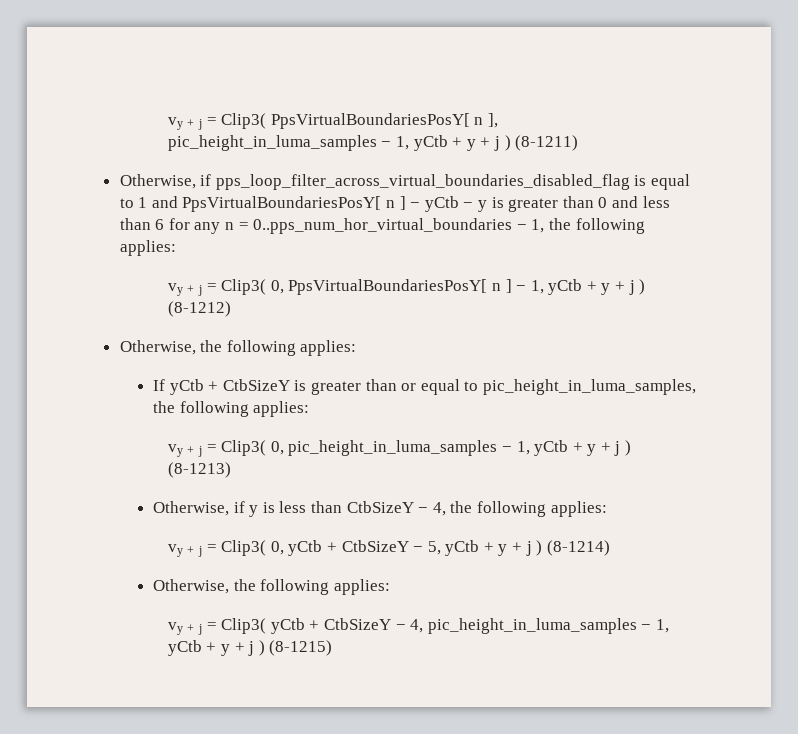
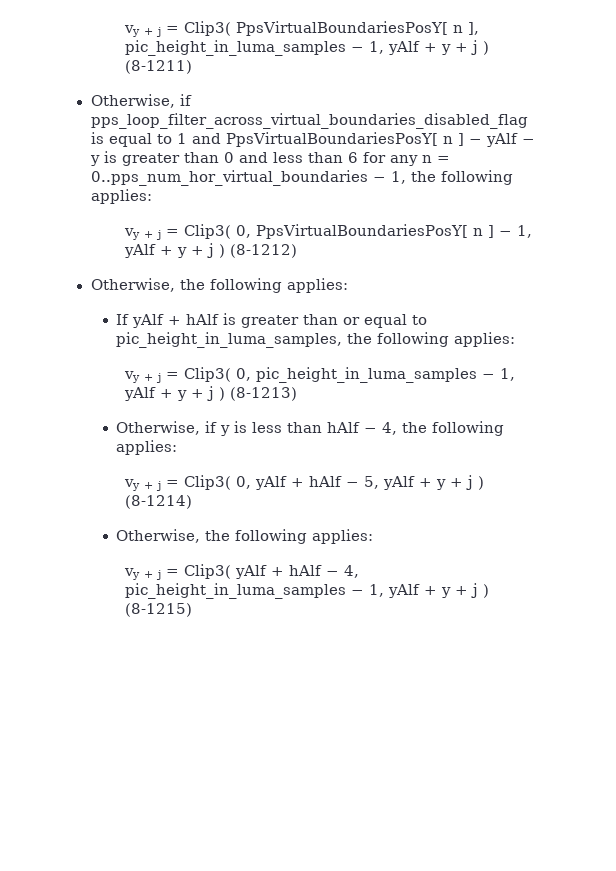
[413,135,448,151] yCtb -> [388,41,421,55] yAlf
[424,196,459,212] yCtb -> [485,133,518,147] yAlf
[548,279,583,295] yCtb -> [124,244,157,258] yAlf
[169,379,290,395] yCtb + CtbSizeY -> [132,314,220,328] yAlf + hAlf
[534,440,569,456] yCtb -> [124,387,157,401] yAlf
[346,501,414,513] CtbSizeY -> [327,422,361,433] hAlf
[288,540,409,556] yCtb + CtbSizeY -> [255,476,343,490] yAlf + hAlf
[445,540,480,556] yCtb -> [383,476,416,490] yAlf
[270,618,391,634] yCtb + CtbSizeY -> [235,565,323,579] yAlf + hAlf
[167,640,202,656] yCtb -> [388,584,421,598] yAlf

